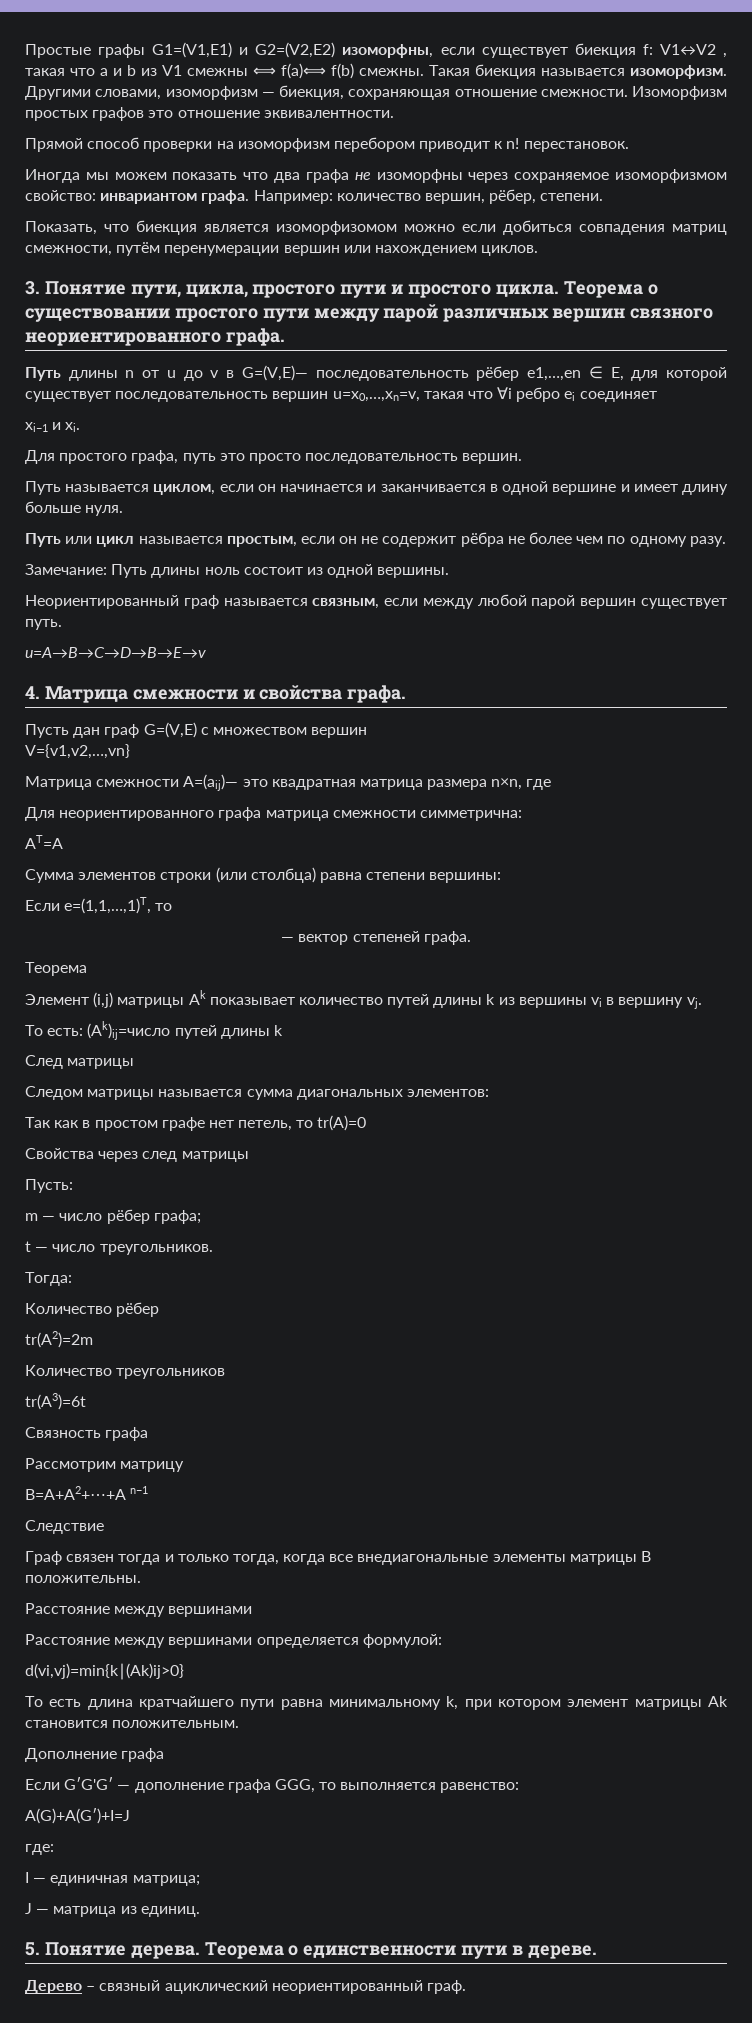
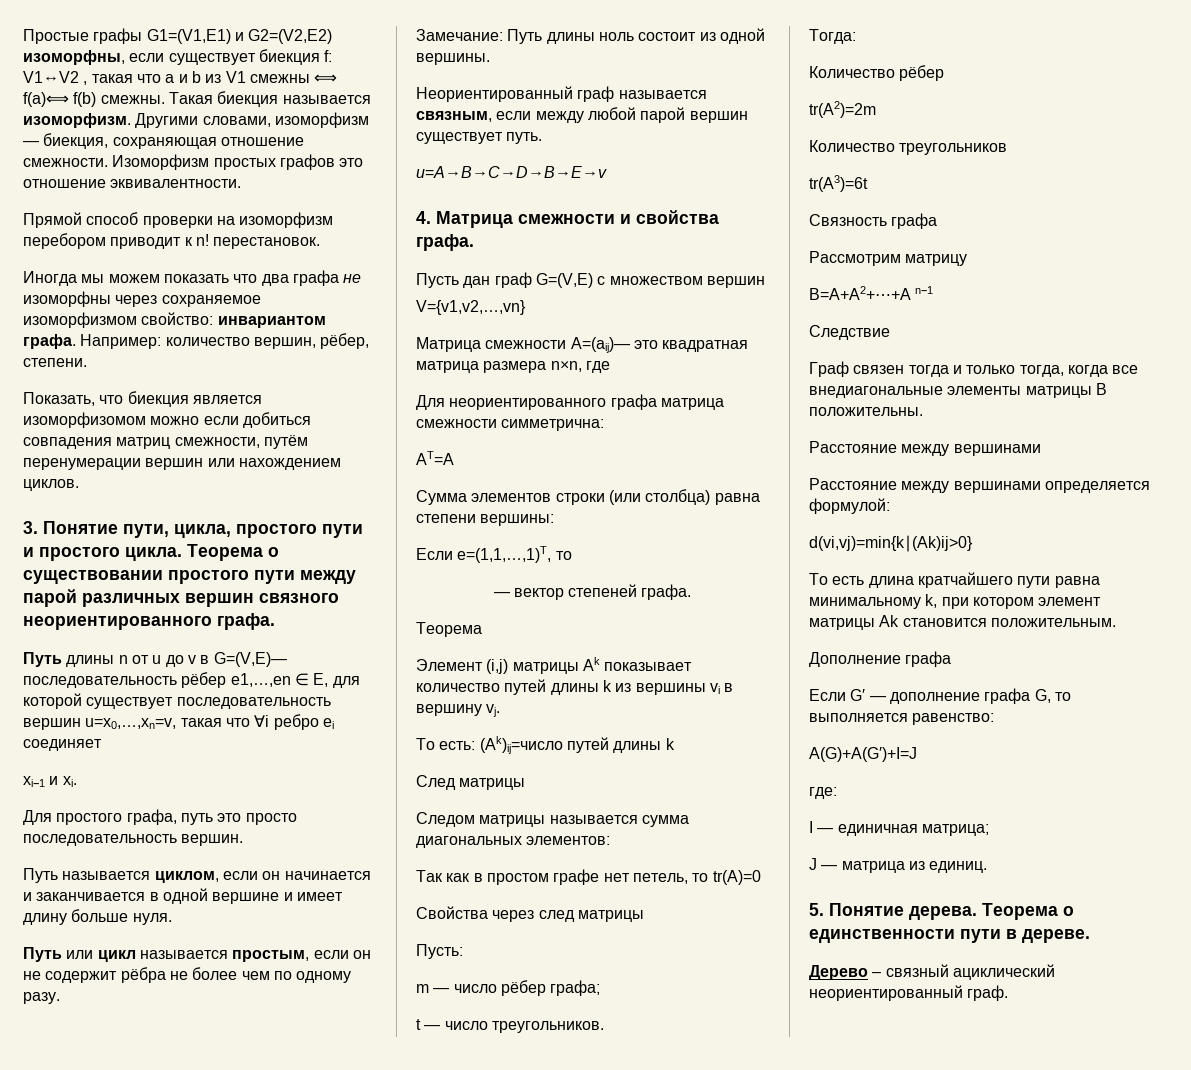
[64,1777,114,1790] G′G'G′ -> [850,689,866,701] G′
[274,1779,315,1793] GGG, -> [1034,689,1051,703] G,

